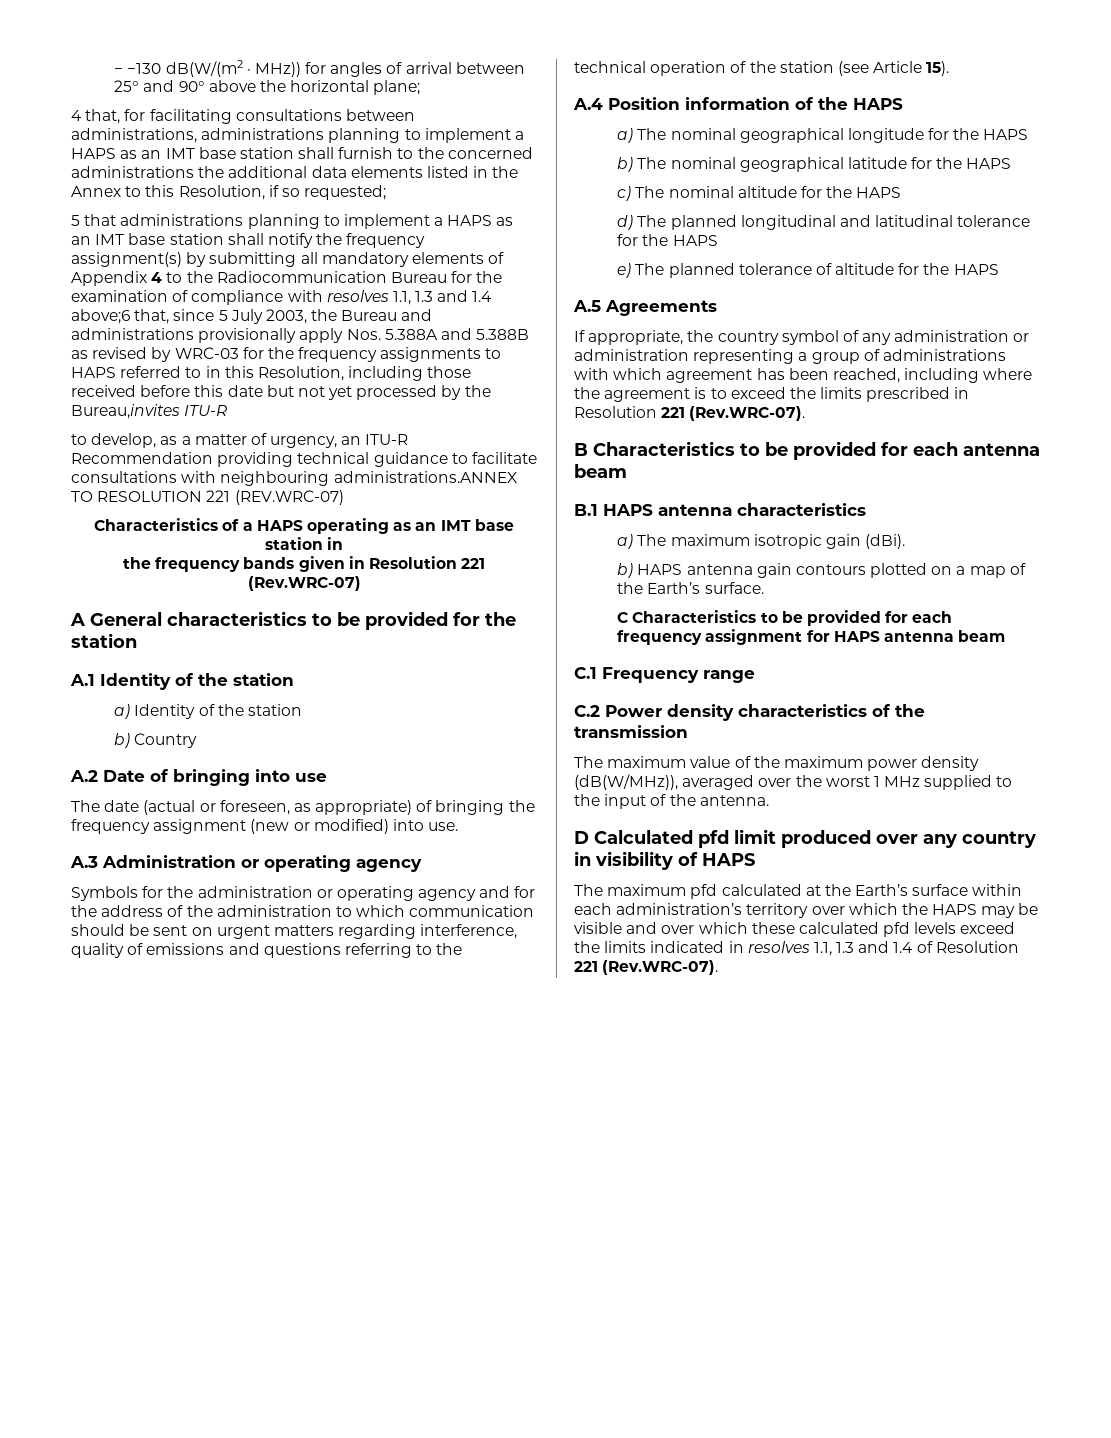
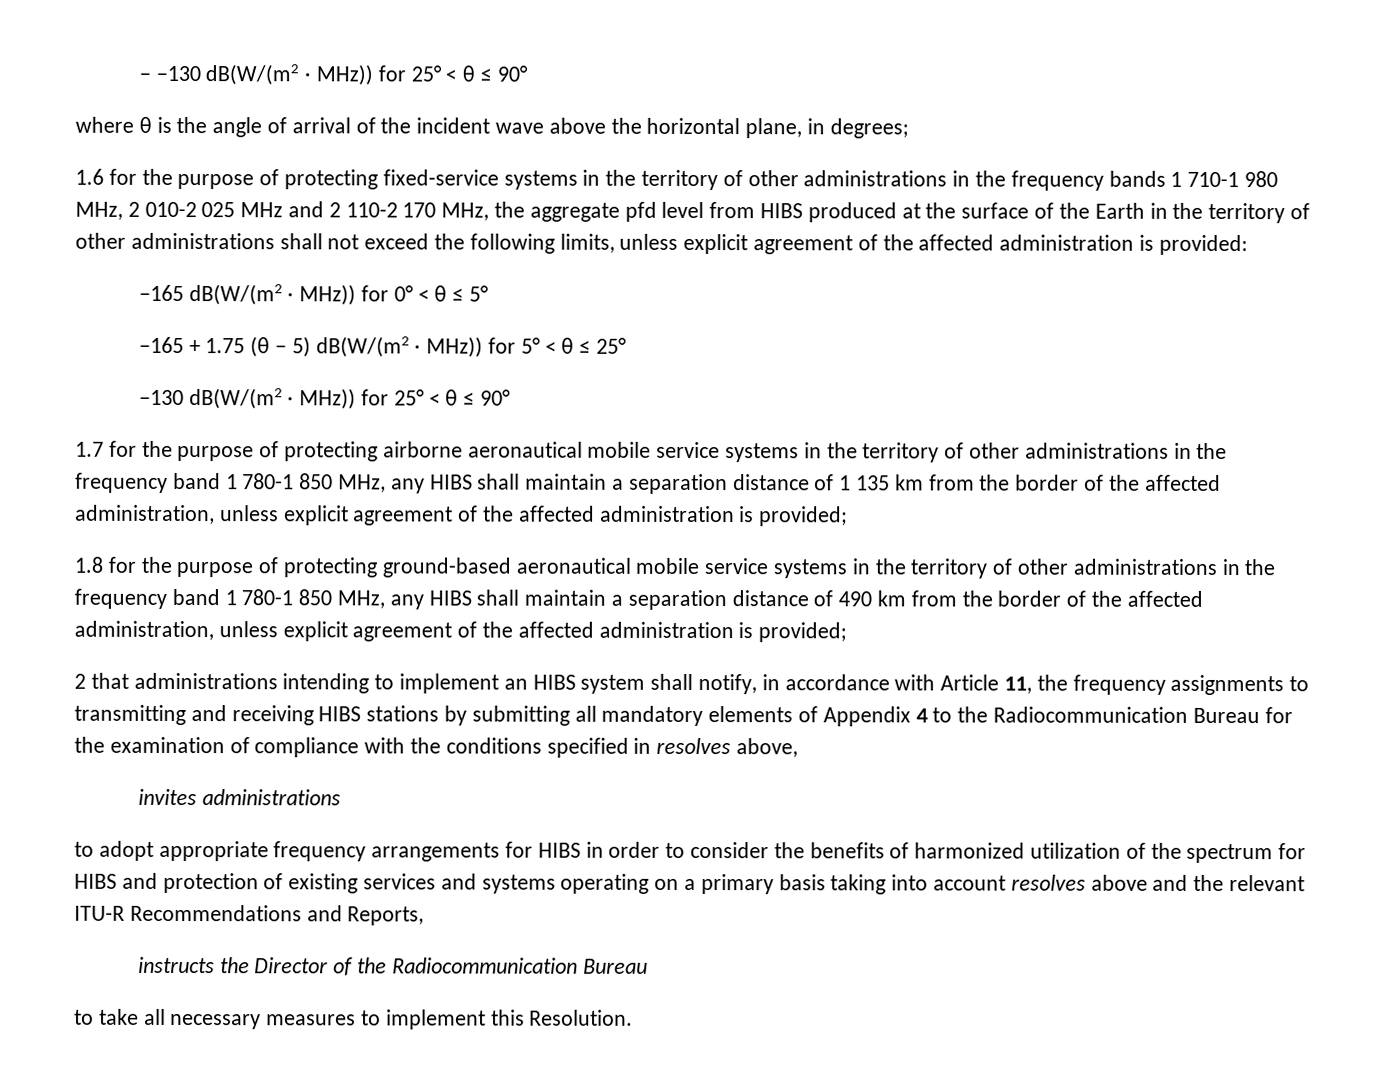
[330,62,525,77] [114,80,421,95] [71,109,415,124] [71,128,524,143] [71,147,533,159] [71,166,519,178] [71,185,387,200] [71,214,514,229] [71,233,426,248] [71,252,182,267] angles of arrival between 25° and 90° above the horizontal plane; // 4 that, for facilitating consultations between administrations, administrations planning to implement a HAPS as an IMT base station shall furnish to the concerned administrations the additional data elements listed in the Annex to this Resolution, if so requested; // 5 that administrations planning to implement a HAPS as an IMT base station shall notify the frequency assignment(s) -> [410,65,528,82] [75,116,909,139] [75,168,1279,191] [75,201,1310,224] [75,232,1248,256] [138,284,489,306] [138,336,627,358] [138,388,511,410] [75,440,1228,463] [75,472,1221,495] [75,504,849,527] [74,556,1276,579] [74,588,1203,611] [74,620,848,643] [74,672,1310,696] [74,704,440,726] 25° < θ ≤ 90° // where θ is the angle of arrival of the incident wave above the horizontal plane, in degrees; // 1.6 for the purpose of protecting fixed-service systems in the territory of other administrations in the frequency bands 1 710-1 980 MHz, 2 010-2 025 MHz and 2 110-2 170 MHz, the aggregate pfd level from HIBS produced at the surface of the Earth in the territory of other administrations shall not exceed the following limits, unless explicit agreement of the affected administration is provided: // −165 dB(W/(m2 · MHz)) for 0° < θ ≤ 5° // −165 + 1.75 (θ − 5) dB(W/(m2 · MHz)) for 5° < θ ≤ 25° // −130 dB(W/(m2 · MHz)) for 25° < θ ≤ 90° // 1.7 for the purpose of protecting airborne aeronautical mobile service systems in the territory of other administrations in the frequency band 1 780-1 850 MHz, any HIBS shall maintain a separation distance of 1 135 km from the border of the affected administration, unless explicit agreement of the affected administration is provided; // 1.8 for the purpose of protecting ground-based aeronautical mobile service systems in the territory of other administrations in the frequency band 1 780-1 850 MHz, any HIBS shall maintain a separation distance of 490 km from the border of the affected administration, unless explicit agreement of the affected administration is provided; // 2 that administrations intending to implement an HIBS system shall notify, in accordance with Article 11, the frequency assignments to transmitting and receiving HIBS stations
[326,290,493,305] [71,309,433,324] [71,328,530,343] [71,347,502,362] [71,366,472,381] [71,385,491,400] [71,404,228,419] [71,433,409,448] [71,452,537,467] [71,471,517,486] [71,490,344,505] [94,518,514,534] [264,537,344,550] [122,556,486,572] [247,576,361,591] [70,611,516,630] [71,633,137,648] [70,673,294,690] [114,704,302,719] [114,733,198,748] [70,769,327,786] [71,800,535,815] [71,819,459,834] [70,855,422,872] [71,886,536,901] [71,905,535,917] [71,924,518,939] [71,943,463,958] [574,61,950,76] [573,97,903,110] [617,128,1029,143] [617,157,1012,172] [617,186,902,201] [617,215,1031,230] [617,234,718,246] [617,263,999,278] [573,300,717,316] [574,330,1030,345] [574,349,1006,364] [574,368,1033,383] [574,387,970,402] [574,406,806,421] [574,441,1040,460] [574,464,627,478] [574,503,866,516] [617,534,906,549] [617,563,1026,578] [617,582,764,594] [617,610,953,626] [617,629,1006,645] [574,667,755,683] [574,704,925,721] [574,725,688,738] [574,756,980,771] [574,774,1013,790] [574,794,769,809] [574,829,1036,848] [574,851,755,870] [574,884,1023,899] [574,903,1039,918] [574,922,1016,937] [574,941,1019,956] [574,960,719,975] resolves 1.1, 1.3 and 1.4 above;6 that, since 5 July 2003, the Bureau and administrations provisionally apply Nos. 5.388A and 5.388B as revised by WRC-03 for the frequency assignments to HAPS referred to in this Resolution, including those received before this date but not yet processed by the Bureau,invites ITU-R // to develop, as a matter of urgency, an ITU-R Recommendation providing technical guidance to facilitate consultations with neighbouring administrations.ANNEX TO RESOLUTION 221 (REV.WRC-07) // Characteristics of a HAPS operating as an IMT base station in // the frequency bands given in Resolution 221 (Rev.WRC-07) // A General characteristics to be provided for the station // A.1 Identity of the station // a) Identity of the station // b) Country // A.2 Date of bringing into use // The date (actual or foreseen, as appropriate) of bringing the frequency assignment (new or modified) into use. // A.3 Administration or operating agency // Symbols for the administration or operating agency and for the address of the administration to which communication should be sent on urgent matters regarding interference, quality of emissions and questions referring to the technical operation of the station (see Article 15). // A.4 Position information of the HAPS // a) The nominal geographical longitude for the HAPS // b) The nominal geographical latitude for the HAPS // c) The nominal altitude for the HAPS // d) The planned longitudinal and latitudinal tolerance for the HAPS // e) The planned tolerance of altitude for the HAPS // A.5 Agreements // If appropriate, the country symbol of any administration or administration representing a group of administrations with which agreement has been reached, including where the agreement is to exceed the limits prescribed in Resolution 221 (Rev.WRC-07). // B Characteristics to be provided for each antenna beam // B.1 HAPS antenna characteristics // a) The maximum isotropic gain (dBi). // b) HAPS antenna gain contours plotted on a map of the Earth’s surface. // C Characteristics to be provided for each frequency assignment for HAPS antenna beam // C.1 Frequency range // C.2 Power density characteristics of the transmission // The maximum value of the maximum power density (dB(W/MHz)), averaged over the worst 1 MHz supplied to the input of the antenna. // D Calculated pfd limit produced over any country in visibility of HAPS // The maximum pfd calculated at the Earth’s surface within each administration’s territory over which the HAPS may be visible and over which these calculated pfd levels exceed the limits indicated in resolves 1.1, 1.3 and 1.4 of Resolution 221 (Rev.WRC-07). -> [410,737,799,758] [137,788,341,806] [74,840,1307,864] [74,872,1306,895] [74,904,425,926] [137,956,648,976] [74,1008,634,1030] the conditions specified in resolves above, // invites administrations // to adopt appropriate frequency arrangements for HIBS in order to consider the benefits of harmonized utilization of the spectrum for HIBS and protection of existing services and systems operating on a primary basis taking into account resolves above and the relevant ITU-R Recommendations and Reports, // instructs the Director of the Radiocommunication Bureau // to take all necessary measures to implement this Resolution.

